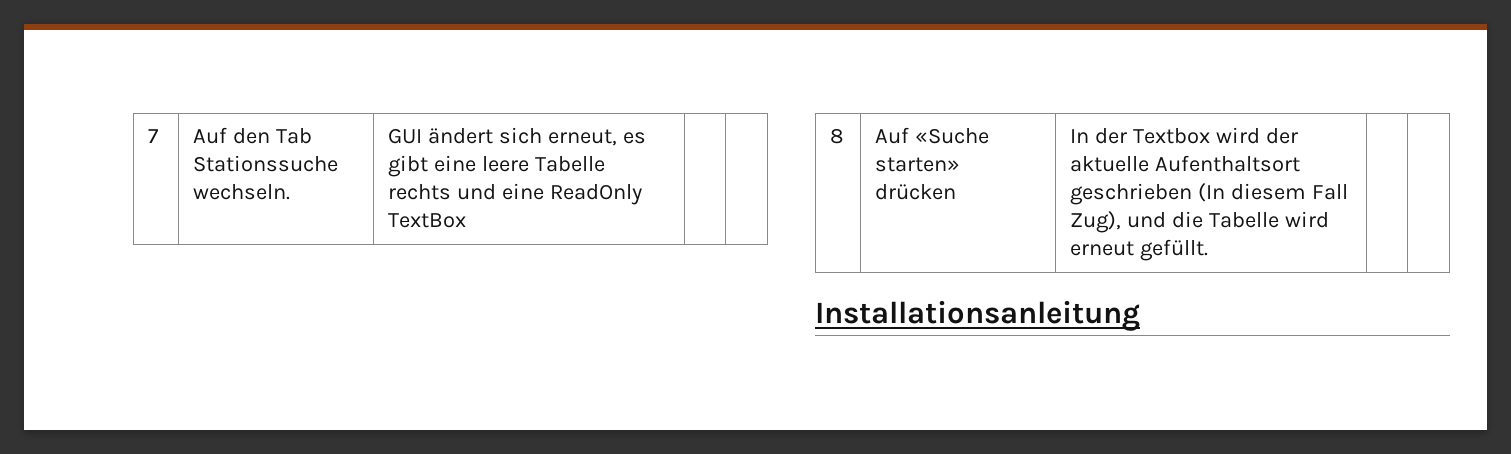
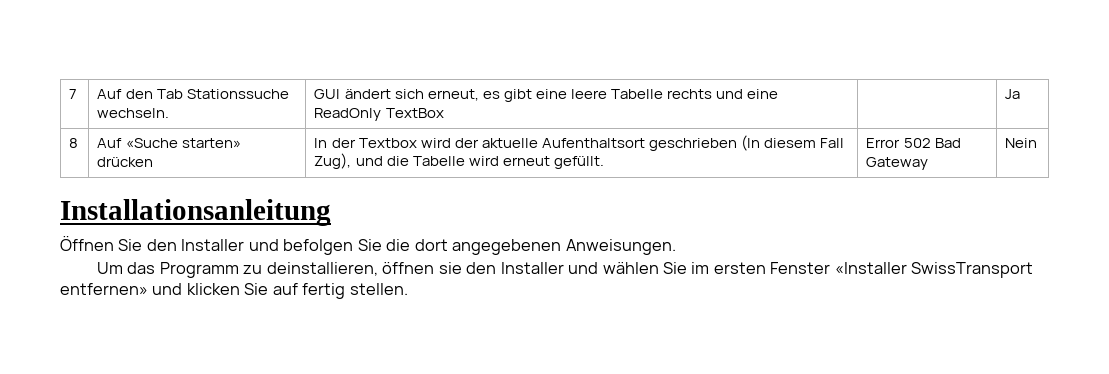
(467, 220) none -> [1005,89,1021,99] Ja
[815,300,1140,331] | // Installationsanleitung -> [866,138,961,148] [866,157,929,170] [1005,138,1038,148] [60,199,331,226] [60,236,676,255] [97,262,1034,278] [60,283,408,299] Error 502 Bad Gateway | Nein // Installationsanleitung // Öffnen Sie den Installer und befolgen Sie die dort angegebenen Anweisungen. // Um das Programm zu deinstallieren, öffnen sie den Installer und wählen Sie im ersten Fenster «Installer SwissTransport entfernen» und klicken Sie auf fertig stellen.

